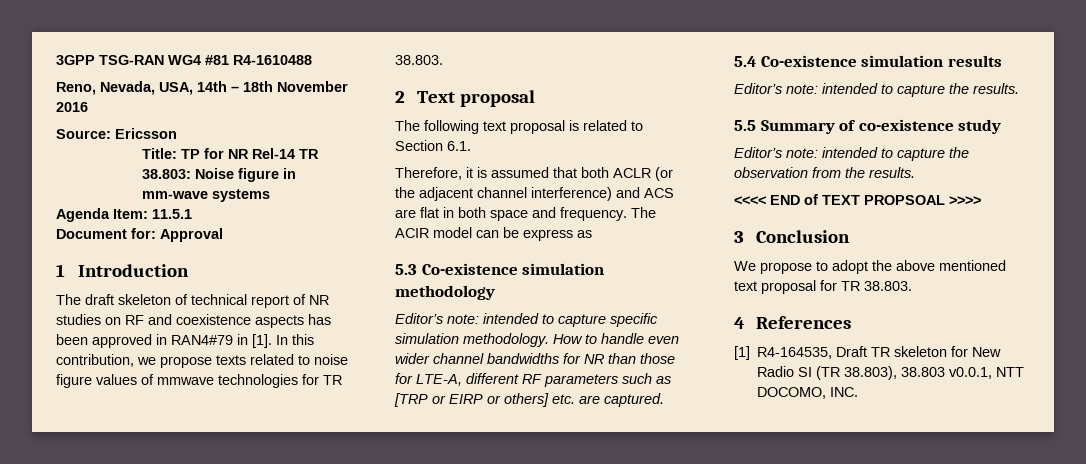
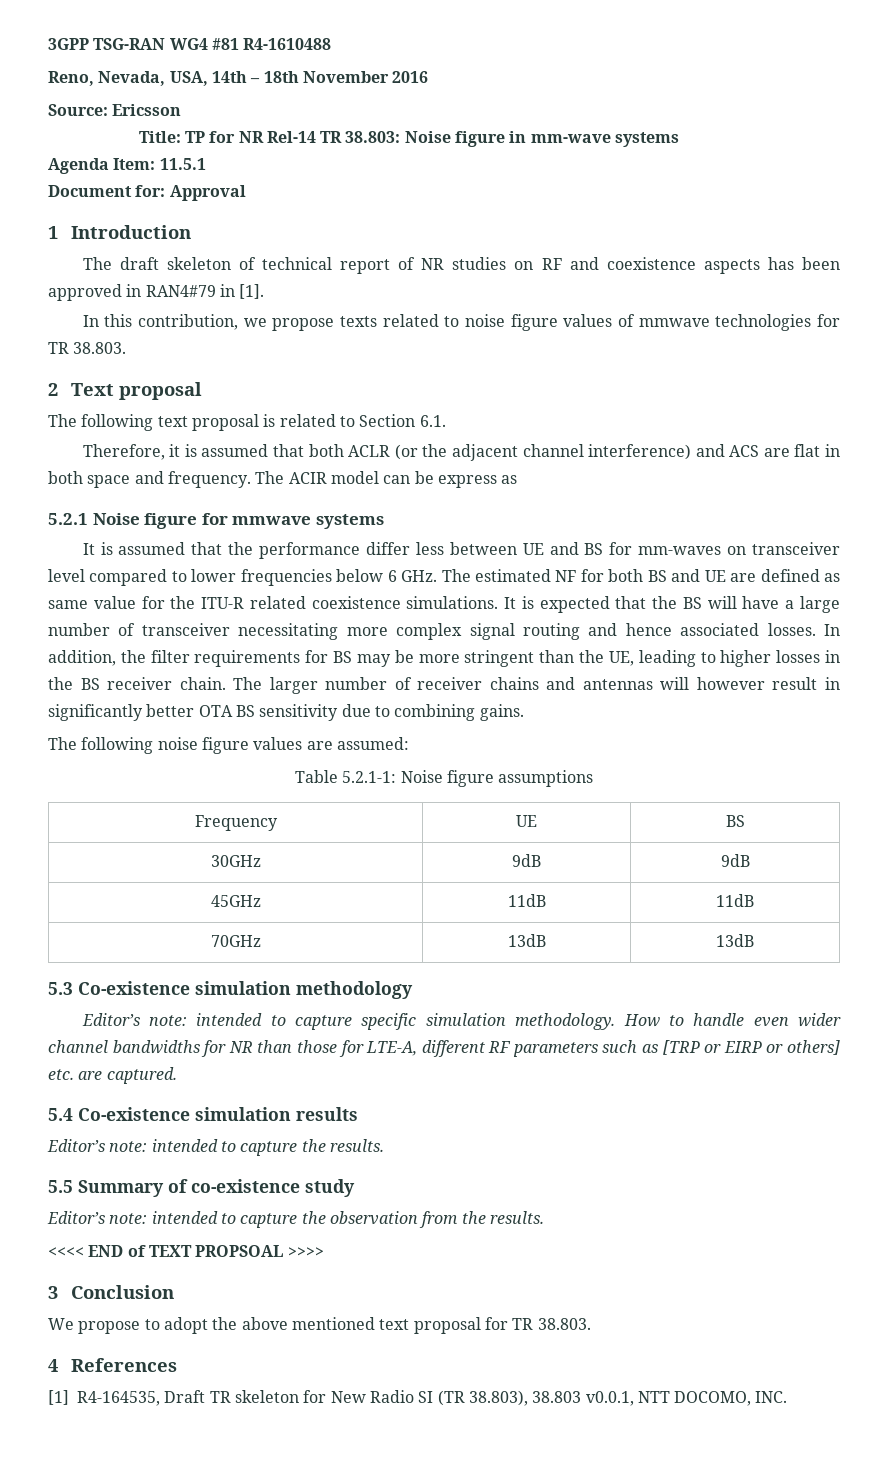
(272, 341) none -> (265, 291) //
(592, 234) none -> [48,513,384,529] [82,542,840,559] [48,569,841,586] [48,596,840,613] [48,623,840,640] [48,650,841,667] [48,677,840,694] [48,704,524,721] [48,737,409,754] [294,770,594,787] [194,815,278,831] [516,815,537,827] [725,815,745,827] [210,855,261,867] [512,854,541,867] [720,854,750,867] [210,895,261,907] [507,894,546,907] [716,894,754,907] [210,935,261,947] [507,934,546,947] [716,934,754,947] // 5.2.1 Noise figure for mmwave systems // It is assumed that the performance differ less between UE and BS for mm-waves on transceiver level compared to lower frequencies below 6 GHz. The estimated NF for both BS and UE are defined as same value for the ITU-R related coexistence simulations. It is expected that the BS will have a large number of transceiver necessitating more complex signal routing and hence associated losses. In addition, the filter requirements for BS may be more stringent than the UE, leading to higher losses in the BS receiver chain. The larger number of receiver chains and antennas will however result in significantly better OTA BS sensitivity due to combining gains. // The following noise figure values are assumed: // Table 5.2.1-1: Noise figure assumptions // Frequency | UE | BS // 30GHz | 9dB | 9dB // 45GHz | 11dB | 11dB // 70GHz | 13dB | 13dB

